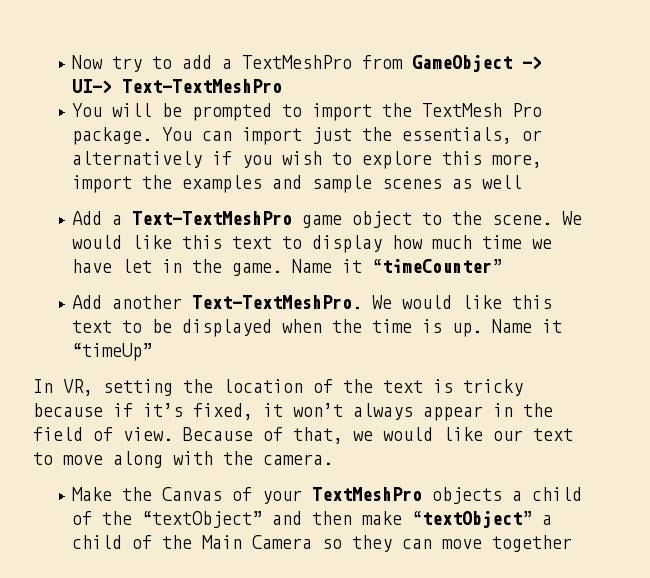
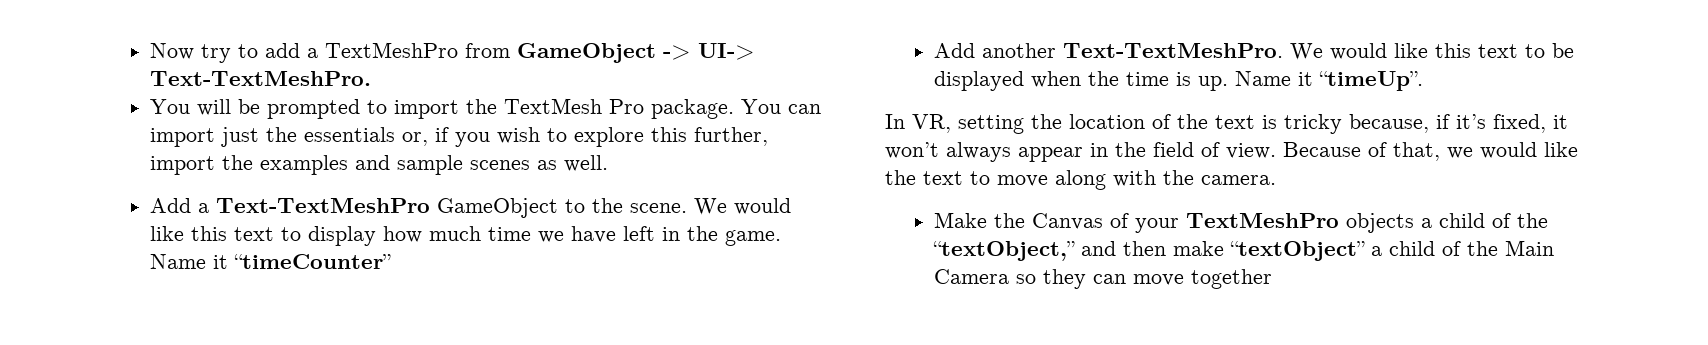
[122,79,283,93] Text-TextMeshPro -> [150,71,372,86] Text-TextMeshPro.
[402,127,543,144] [72,151,203,168] essentials, or alternatively -> [304,127,429,146] essentials or,
[492,154,543,168] more, -> [694,127,769,146] further,
[482,175,523,189] well -> [564,155,609,172] well.
[302,211,413,228] game object -> [437,198,559,218] GameObject
[122,259,153,273] let -> [623,226,656,241] left
[72,343,153,361] “timeUp” -> [1319,71,1424,91] “timeUp”.
[33,403,103,417] because -> [1349,114,1429,133] because,
[493,430,523,441] our -> [885,170,916,185] the
[142,511,263,528] “textObject” -> [933,241,1076,261] “textObject,”

